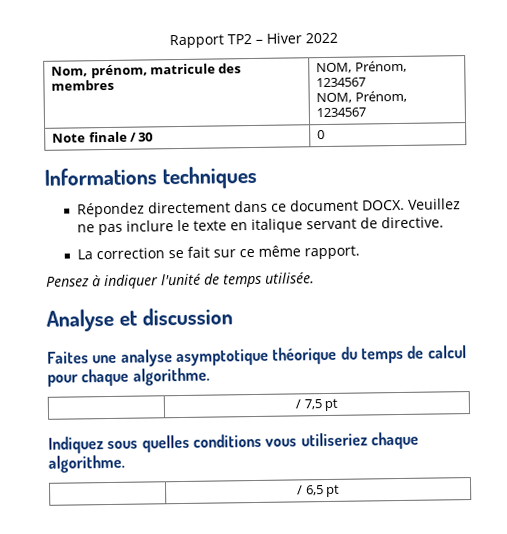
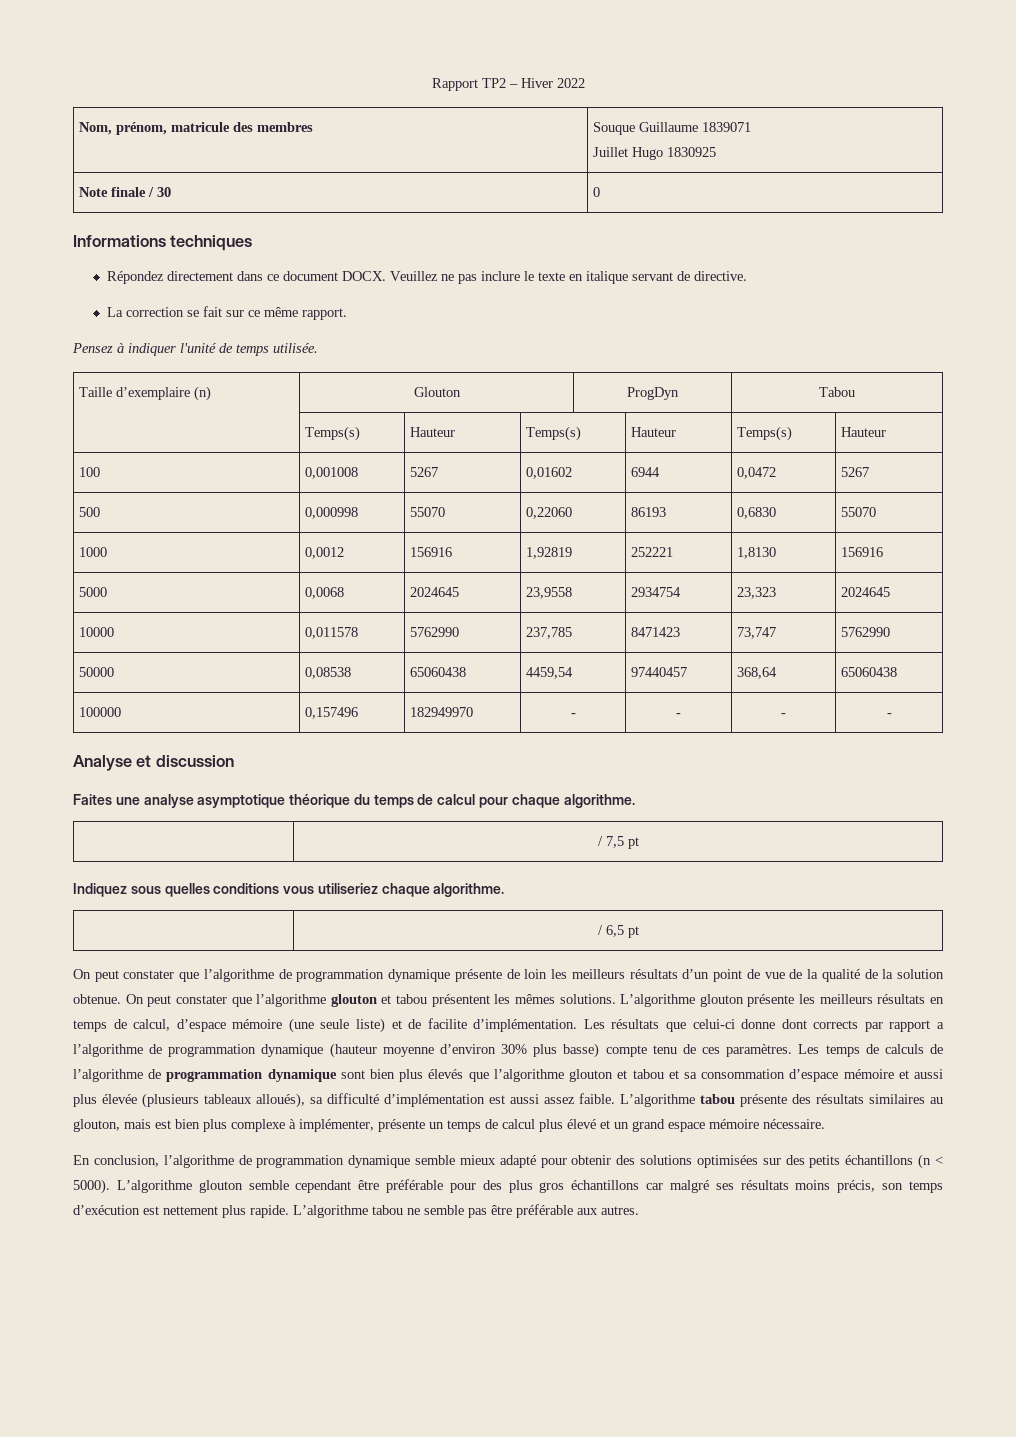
[316,60,407,74] [316,77,367,88] [316,90,407,104] [316,107,367,118] NOM, Prénom, 1234567 // NOM, Prénom, 1234567 -> [592,122,751,135] [592,147,716,160] Souque Guillaume 1839071 // Juillet Hugo 1830925
(315, 278) none -> [78,386,211,401] [413,387,461,397] [627,387,679,400] [819,387,855,397] [304,426,360,441] [409,427,455,437] [525,426,581,441] [630,427,676,437] [736,426,792,441] [840,427,886,437] [78,467,100,477] [304,467,358,479] [409,467,438,477] [525,467,572,479] [630,467,660,477] [736,467,776,479] [840,467,869,477] [78,507,100,517] [304,507,358,519] [409,507,445,517] [525,507,572,519] [630,507,666,517] [736,507,776,519] [840,507,876,517] [78,547,107,557] [304,547,344,559] [409,547,452,557] [525,547,572,559] [630,547,673,557] [736,547,776,559] [840,547,883,557] [78,587,107,597] [304,587,344,599] [409,587,459,597] [525,587,572,599] [630,587,681,597] [736,587,776,599] [840,587,890,597] [78,627,114,637] [304,627,358,639] [409,627,459,637] [525,627,572,639] [630,627,680,637] [736,627,776,639] [840,627,890,637] [78,667,114,677] [304,667,351,679] [409,667,466,677] [525,667,573,679] [630,667,687,677] [736,667,777,679] [840,667,897,677] [78,707,121,717] [304,707,358,719] [409,707,473,717] [570,713,576,717] [676,713,681,717] [781,713,786,717] [886,713,892,717] // Taille d’exemplaire (n) | Glouton | ProgDyn | Tabou // | Temps(s) | Hauteur | Temps(s) | Hauteur | Temps(s) | Hauteur // 100 | 0,001008 | 5267 | 0,01602 | 6944 | 0,0472 | 5267 // 500 | 0,000998 | 55070 | 0,22060 | 86193 | 0,6830 | 55070 // 1000 | 0,0012 | 156916 | 1,92819 | 252221 | 1,8130 | 156916 // 5000 | 0,0068 | 2024645 | 23,9558 | 2934754 | 23,323 | 2024645 // 10000 | 0,011578 | 5762990 | 237,785 | 8471423 | 73,747 | 5762990 // 50000 | 0,08538 | 65060438 | 4459,54 | 97440457 | 368,64 | 65060438 // 100000 | 0,157496 | 182949970 | - | - | - | -
(340, 491) none -> [73,969,945,982] [73,994,945,1007] [73,1018,944,1033] [73,1043,943,1058] [73,1069,944,1082] [73,1093,943,1108] [73,1119,825,1132] [73,1154,944,1169] [73,1179,944,1194] [73,1204,639,1218] // On peut constater que l’algorithme de programmation dynamique présente de loin les meilleurs résultats d’un point de vue de la qualité de la solution obtenue. On peut constater que l’algorithme glouton et tabou présentent les mêmes solutions. L’algorithme glouton présente les meilleurs résultats en temps de calcul, d’espace mémoire (une seule liste) et de facilite d’implémentation. Les résultats que celui-ci donne dont corrects par rapport a l’algorithme de programmation dynamique (hauteur moyenne d’environ 30% plus basse) compte tenu de ces paramètres. Les temps de calculs de l’algorithme de programmation dynamique sont bien plus élevés que l’algorithme glouton et tabou et sa consommation d’espace mémoire et aussi plus élevée (plusieurs tableaux alloués), sa difficulté d’implémentation est aussi assez faible. L’algorithme tabou présente des résultats similaires au glouton, mais est bien plus complexe à implémenter, présente un temps de calcul plus élevé et un grand espace mémoire nécessaire. // En conclusion, l’algorithme de programmation dynamique semble mieux adapté pour obtenir des solutions optimisées sur des petits échantillons (n < 5000). L’algorithme glouton semble cependant être préférable pour des plus gros échantillons car malgré ses résultats moins précis, son temps d’exécution est nettement plus rapide. L’algorithme tabou ne semble pas être préférable aux autres.

